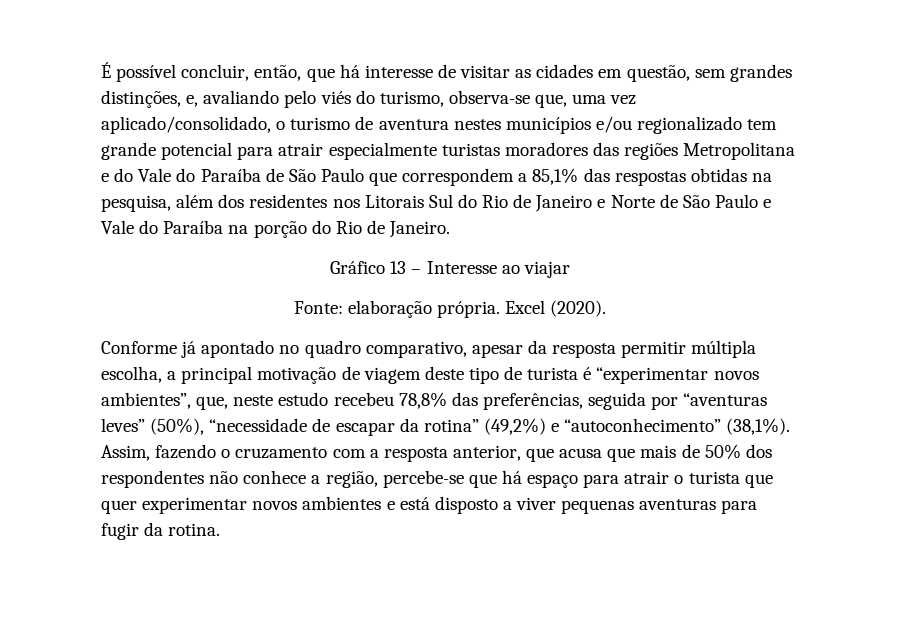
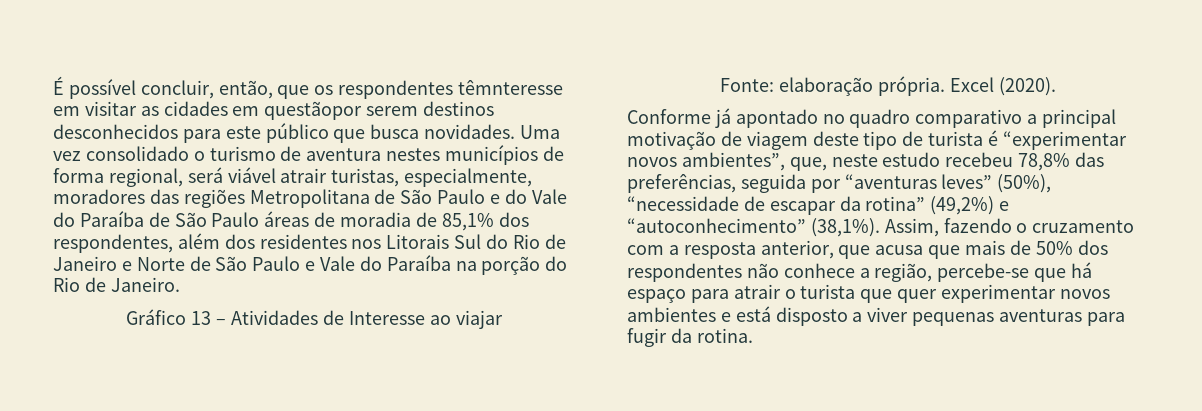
[339,64,792,82] [101,90,637,108] [101,116,271,134] há interesse de visitar as cidades em questão, sem grandes distinções, e, avaliando pelo viés do turismo, observa-se que, uma vez aplicado/consolidado, -> [314,80,564,99] [53,101,495,120] [53,123,561,143] [53,146,189,161] os respondentes têmnteresse em visitar as cidades em questãopor serem destinos desconhecidos para este público que busca novidades. Uma vez consolidado
[595,116,778,134] [101,142,500,160] e/ou regionalizado tem grande potencial para atrair especialmente turistas -> [542,146,564,161] [53,167,533,187] de forma regional, será viável atrair turistas, especialmente,
(796, 151) none -> [374,189,486,204] de São Paulo
[369,168,772,186] [101,195,171,212] que correspondem a 85,1% das respostas obtidas na pesquisa, -> [264,211,529,231] [53,234,173,253] áreas de moradia de 85,1% dos respondentes,
(422, 271) none -> [231,310,344,325] Atividades de
[365,340,757,358] [101,366,162,383] comparativo, apesar da resposta permitir múltipla escolha, -> [915,109,1023,128] comparativo

